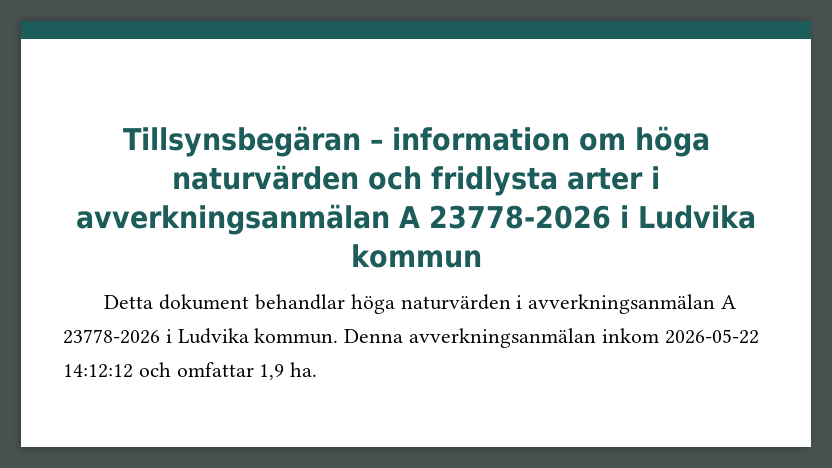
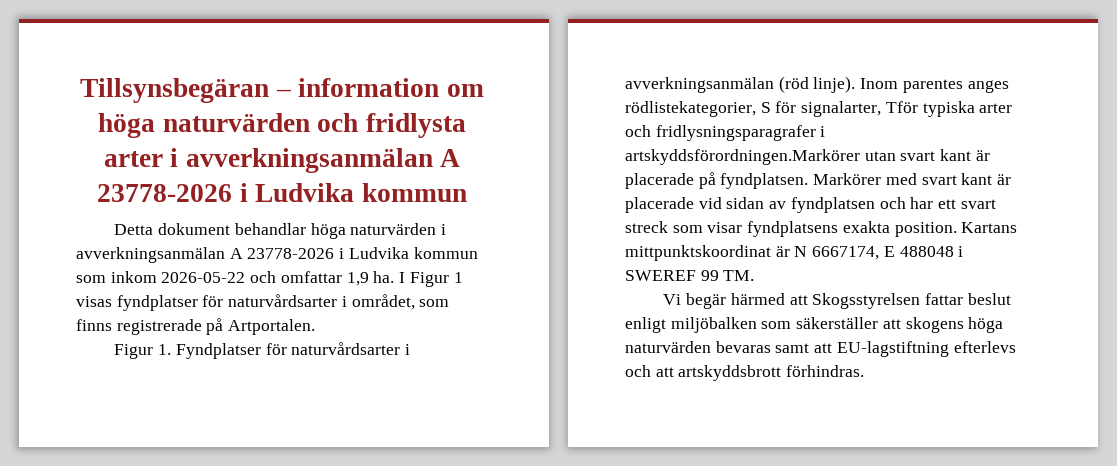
[254,328,597,348] kommun. Denna avverkningsanmälan -> [413,247,478,259] [76,275,106,283] kommun som
[63,364,133,378] 14:12:12 -> (246, 277) none
(318, 369) none -> [399,272,463,287] [76,294,450,311] [76,318,316,335] [114,342,410,359] [625,76,1009,93] [625,101,1013,117] [625,125,826,141] [625,149,990,165] [625,172,1012,189] [625,197,996,213] [625,221,1018,237] [625,245,964,261] [625,270,755,281] [663,293,1011,309] [625,317,1004,333] [625,341,1016,357] [625,365,865,381] I Figur 1 visas fyndplatser för naturvårdsarter i området, som finns registrerade på Artportalen. // Figur 1. Fyndplatser för naturvårdsarter i avverkningsanmälan (röd linje). Inom parentes anges rödlistekategorier, S för signalarter, Tför typiska arter och fridlysningsparagrafer i artskyddsförordningen.Markörer utan svart kant är placerade på fyndplatsen. Markörer med svart kant är placerade vid sidan av fyndplatsen och har ett svart streck som visar fyndplatsens exakta position. Kartans mittpunktskoordinat är N 6667174, E 488048 i SWEREF 99 TM. // Vi begär härmed att Skogsstyrelsen fattar beslut enligt miljöbalken som säkerställer att skogens höga naturvärden bevaras samt att EU-lagstiftning efterlevs och att artskyddsbrott förhindras.

